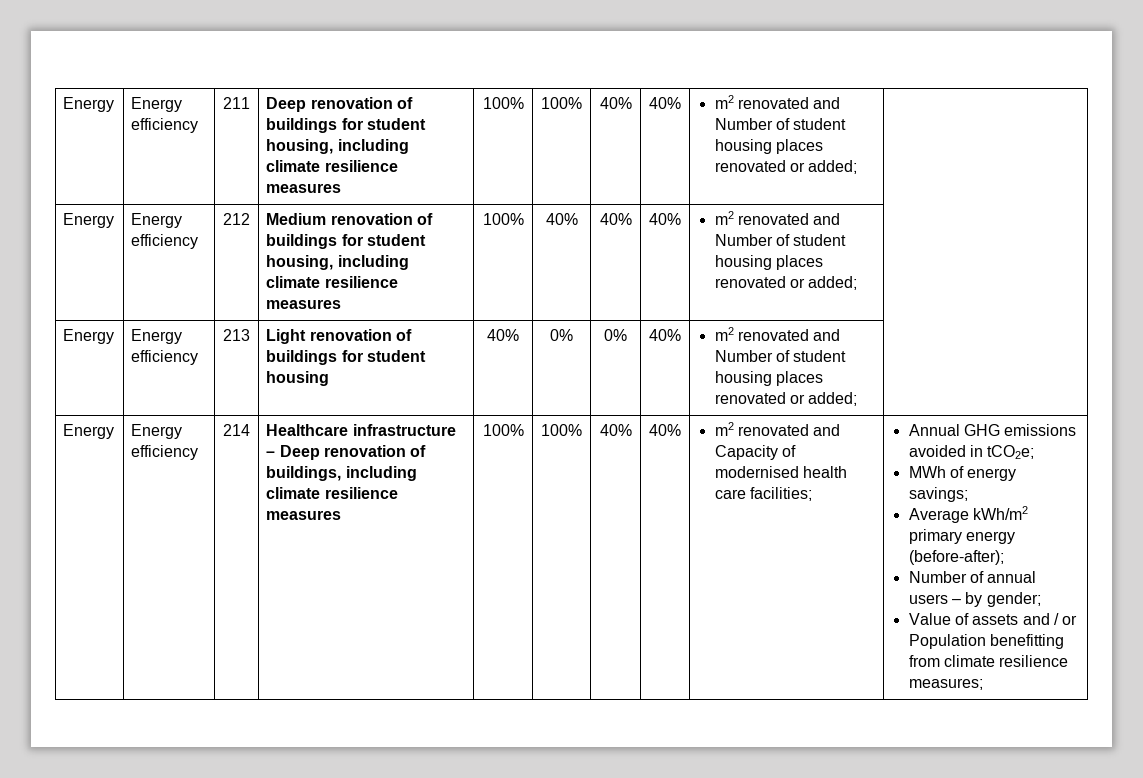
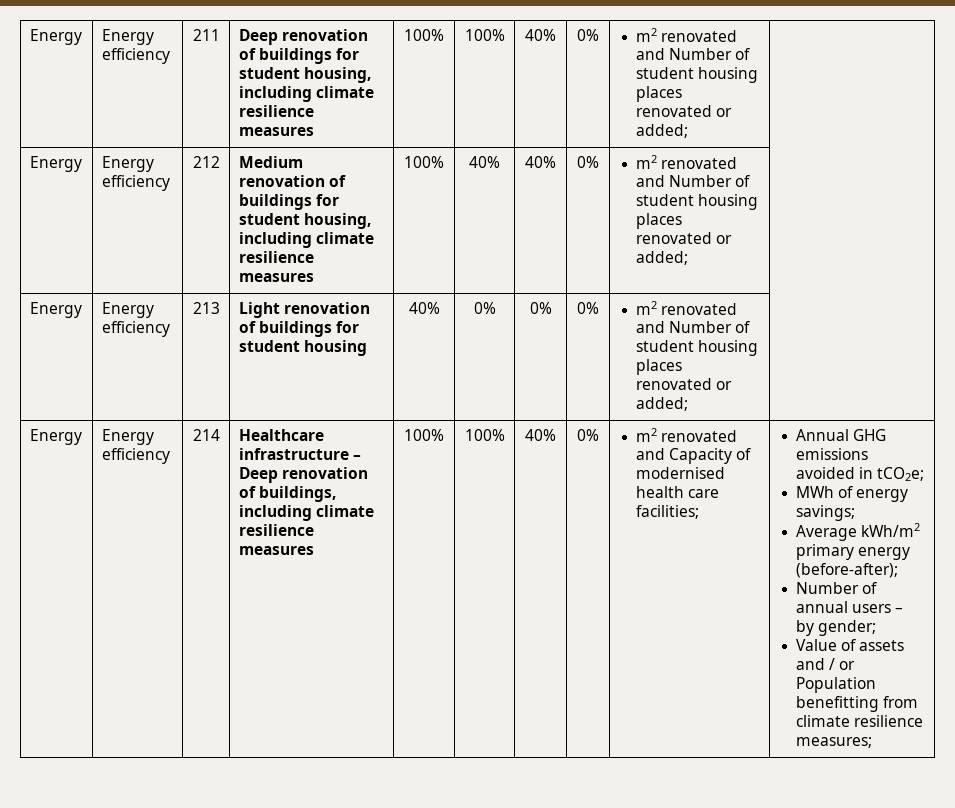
[649,97,681,109] 40% -> [577,29,599,41] 0%
[649,213,681,225] 40% -> [577,156,599,168] 0%
[649,329,681,341] 40% -> [577,302,599,314] 0%
[649,424,681,436] 40% -> [577,429,599,441] 0%

